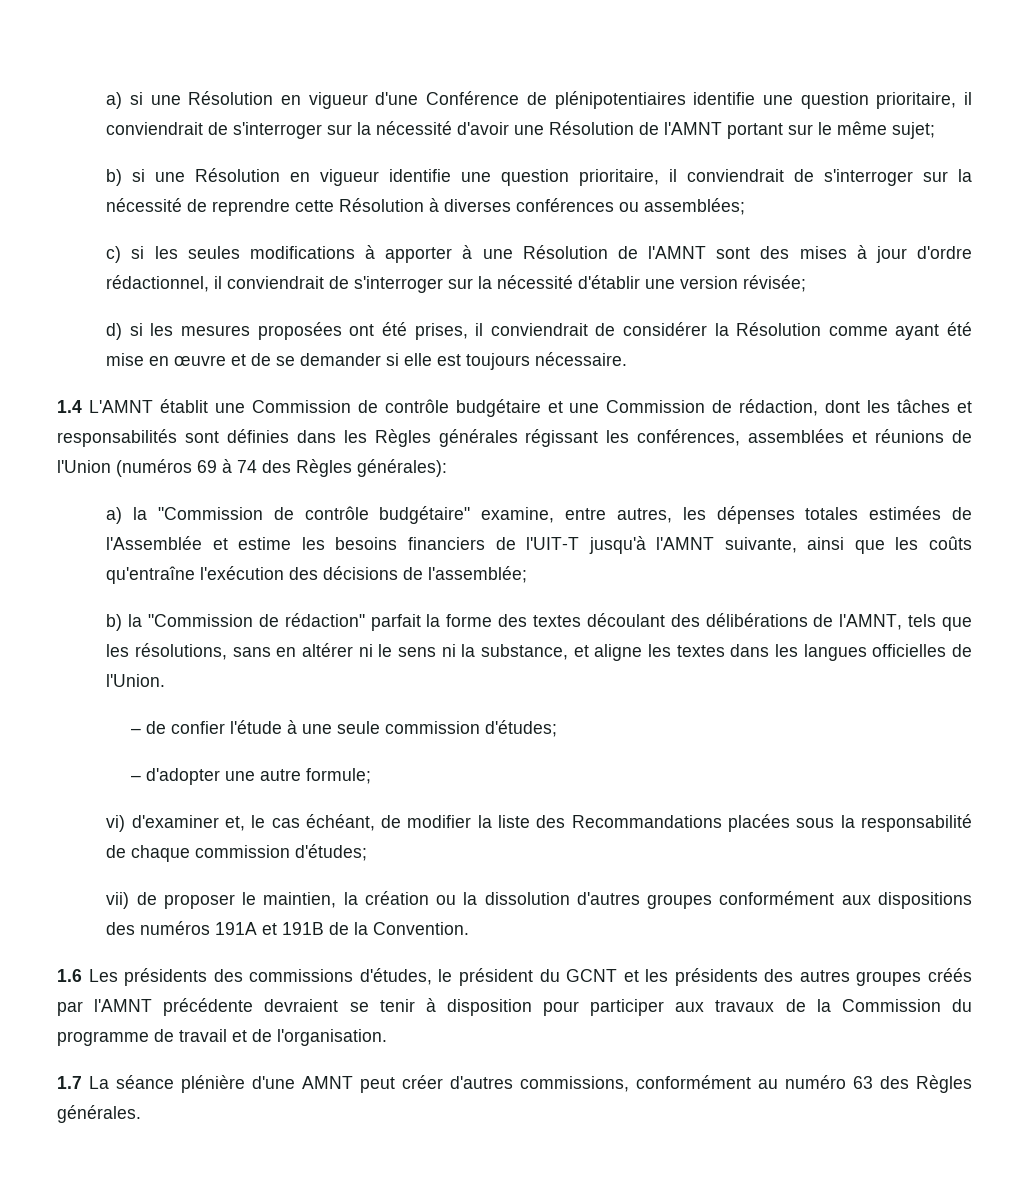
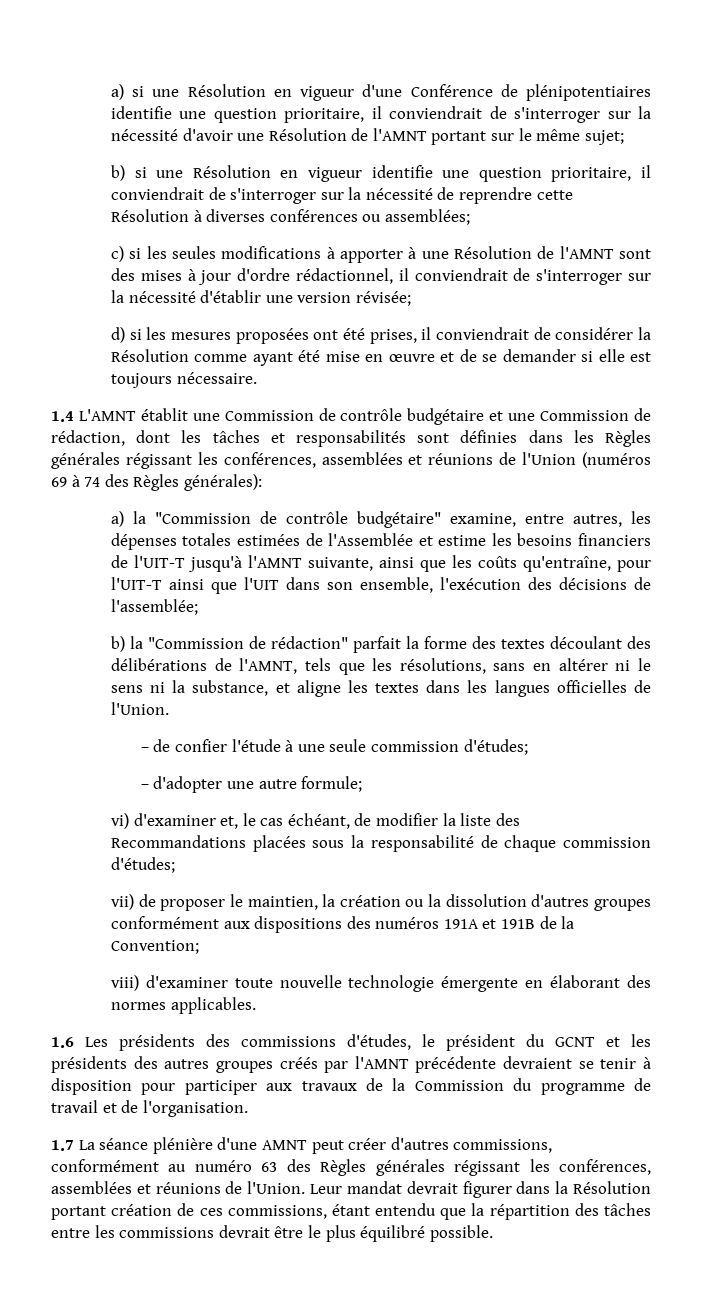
[106,566,196,584] qu'entraîne -> [522,556,651,572] [110,577,433,594] qu'entraîne, pour l'UIT-T ainsi que l'UIT dans son ensemble,
[373,922,470,935] Convention. -> [110,940,199,954] [110,975,651,992] [110,997,256,1014] Convention; // viii) d'examiner toute nouvelle technologie émergente en élaborant des normes applicables.
[57,1105,141,1123] générales. -> [375,1159,651,1176] [51,1181,651,1198] [51,1203,651,1220] [51,1225,493,1242] générales régissant les conférences, assemblées et réunions de l'Union. Leur mandat devrait figurer dans la Résolution portant création de ces commissions, étant entendu que la répartition des tâches entre les commissions devrait être le plus équilibré possible.

